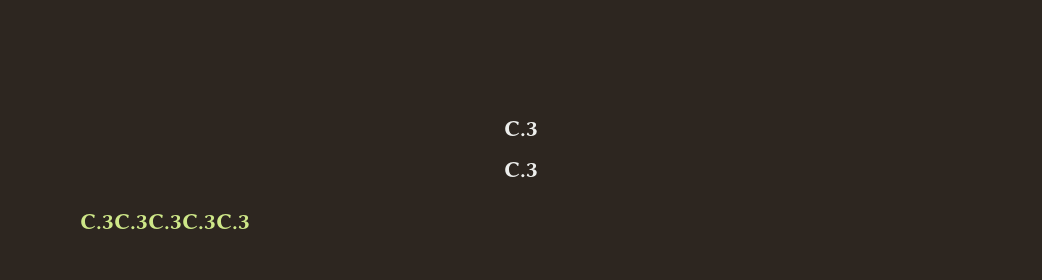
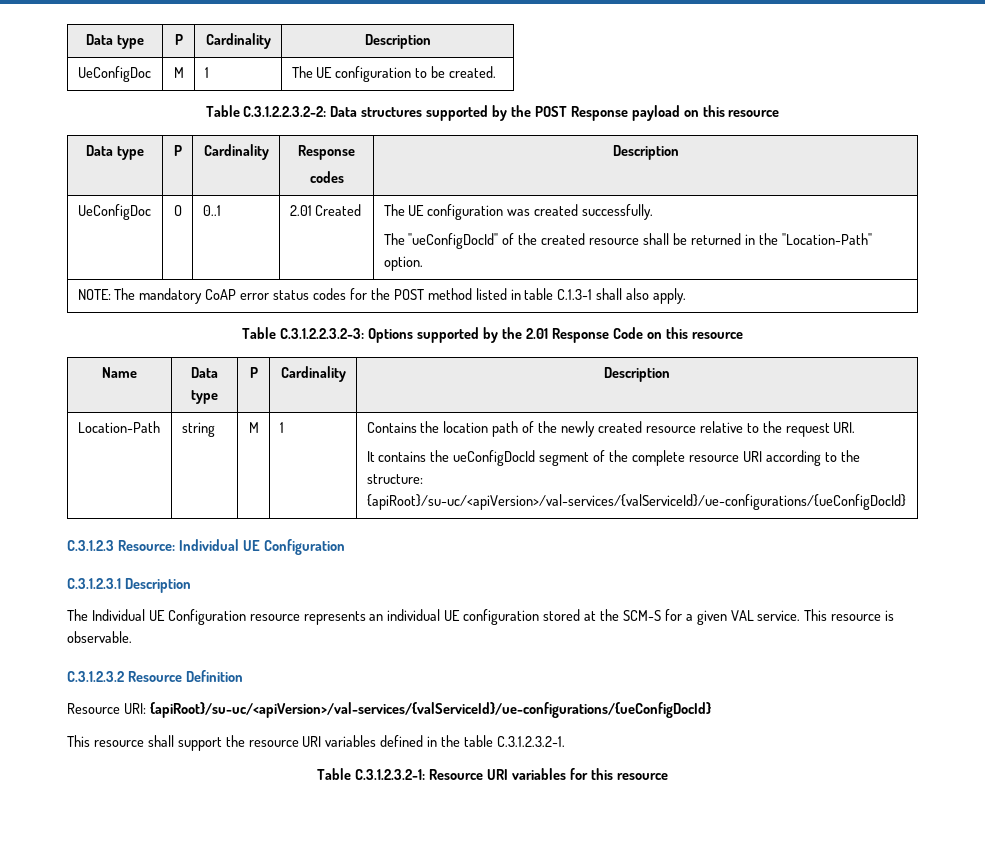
[504,121,538,137] [504,162,538,178] [80,214,250,230] C.3 // C.3 // C.3C.3C.3C.3C.3 -> [86,34,144,49] [174,34,183,45] [205,33,271,49] [364,34,431,49] [77,66,151,82] [173,67,184,78] [204,67,209,78] [291,66,497,82] [205,105,780,121] [86,145,144,160] [173,145,182,156] [203,144,269,160] [298,145,355,160] [309,171,344,183] [612,145,679,160] [77,204,151,220] [173,205,182,216] [202,205,221,216] [289,204,362,216] [383,204,654,220] [383,233,872,249] [383,256,423,271] [77,288,687,304] [242,327,743,343] [102,367,137,378] [191,367,218,378] [191,390,218,404] [249,367,258,378] [280,366,346,382] [604,367,670,382] [77,421,160,433] [181,422,215,437] [248,422,259,433] [279,422,284,433] [366,421,856,437] [366,450,860,466] [366,474,423,484] [366,494,906,510] [67,539,345,555] [67,578,191,593] [67,609,895,625] [67,631,132,643] [67,670,243,682] [67,702,711,718] [67,735,565,751] [317,768,668,780] Data type | P | Cardinality | Description // UeConfigDoc | M | 1 | The UE configuration to be created. // Table C.3.1.2.2.3.2-2: Data structures supported by the POST Response payload on this resource // Data type | P | Cardinality | Response // codes | Description // UeConfigDoc | O | 0..1 | 2.01 Created | The UE configuration was created successfully. // The "ueConfigDocId" of the created resource shall be returned in the "Location-Path" option. // NOTE: The mandatory CoAP error status codes for the POST method listed in table C.1.3-1 shall also apply. // Table C.3.1.2.2.3.2-3: Options supported by the 2.01 Response Code on this resource // Name | Data type | P | Cardinality | Description // Location-Path | string | M | 1 | Contains the location path of the newly created resource relative to the request URI. // It contains the ueConfigDocId segment of the complete resource URI according to the structure: {apiRoot}/su-uc/<apiVersion>/val-services/{valServiceId}/ue-configurations/{ueConfigDocId} // C.3.1.2.3 Resource: Individual UE Configuration // C.3.1.2.3.1 Description // The Individual UE Configuration resource represents an individual UE configuration stored at the SCM-S for a given VAL service. This resource is observable. // C.3.1.2.3.2 Resource Definition // Resource URI: {apiRoot}/su-uc/<apiVersion>/val-services/{valServiceId}/ue-configurations/{ueConfigDocId} // This resource shall support the resource URI variables defined in the table C.3.1.2.3.2-1. // Table C.3.1.2.3.2-1: Resource URI variables for this resource

